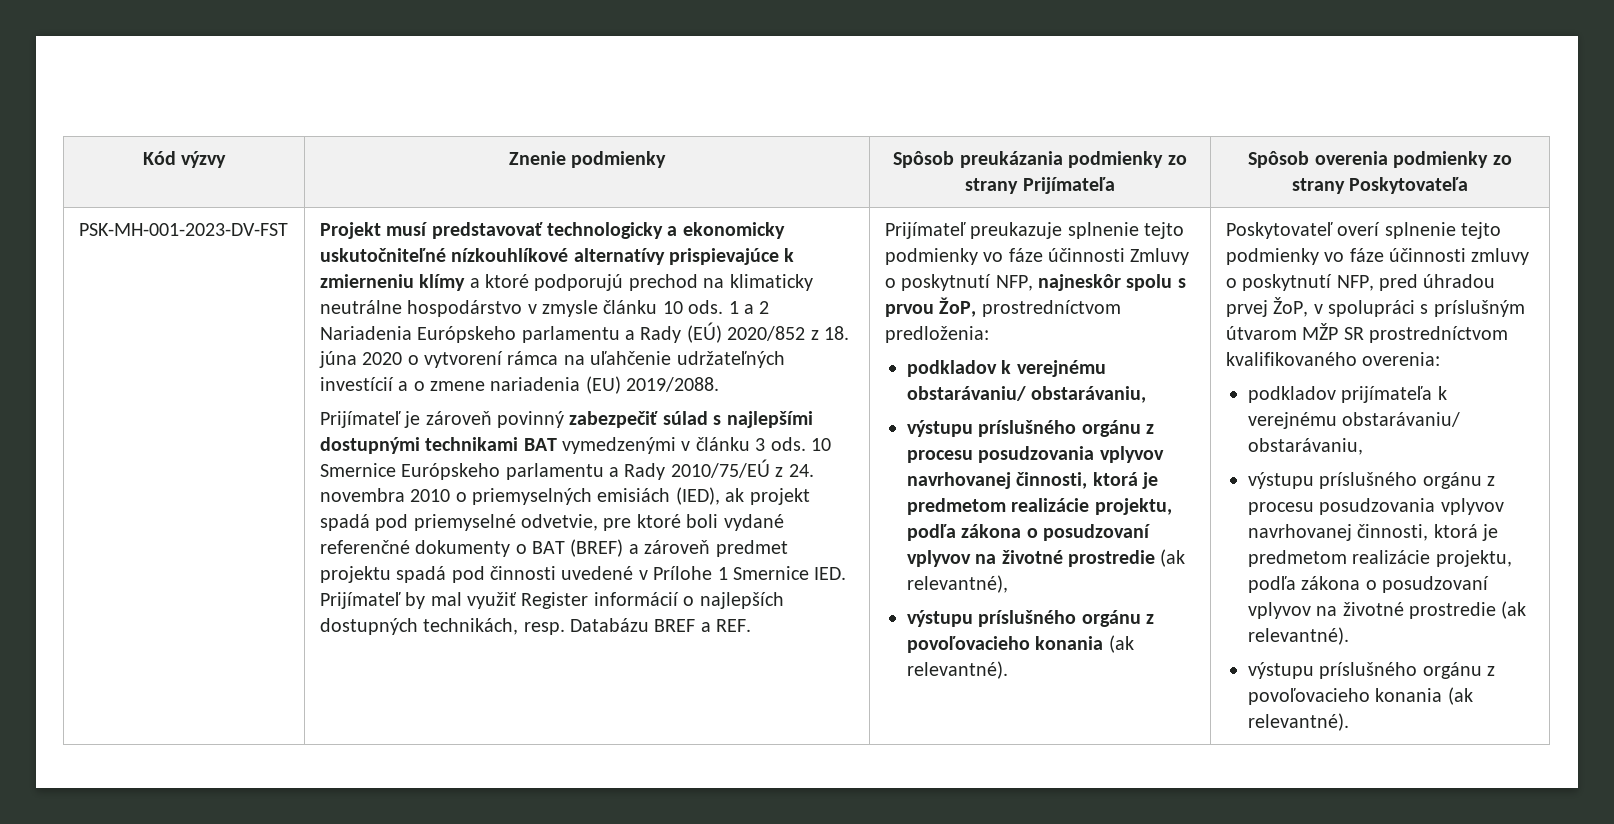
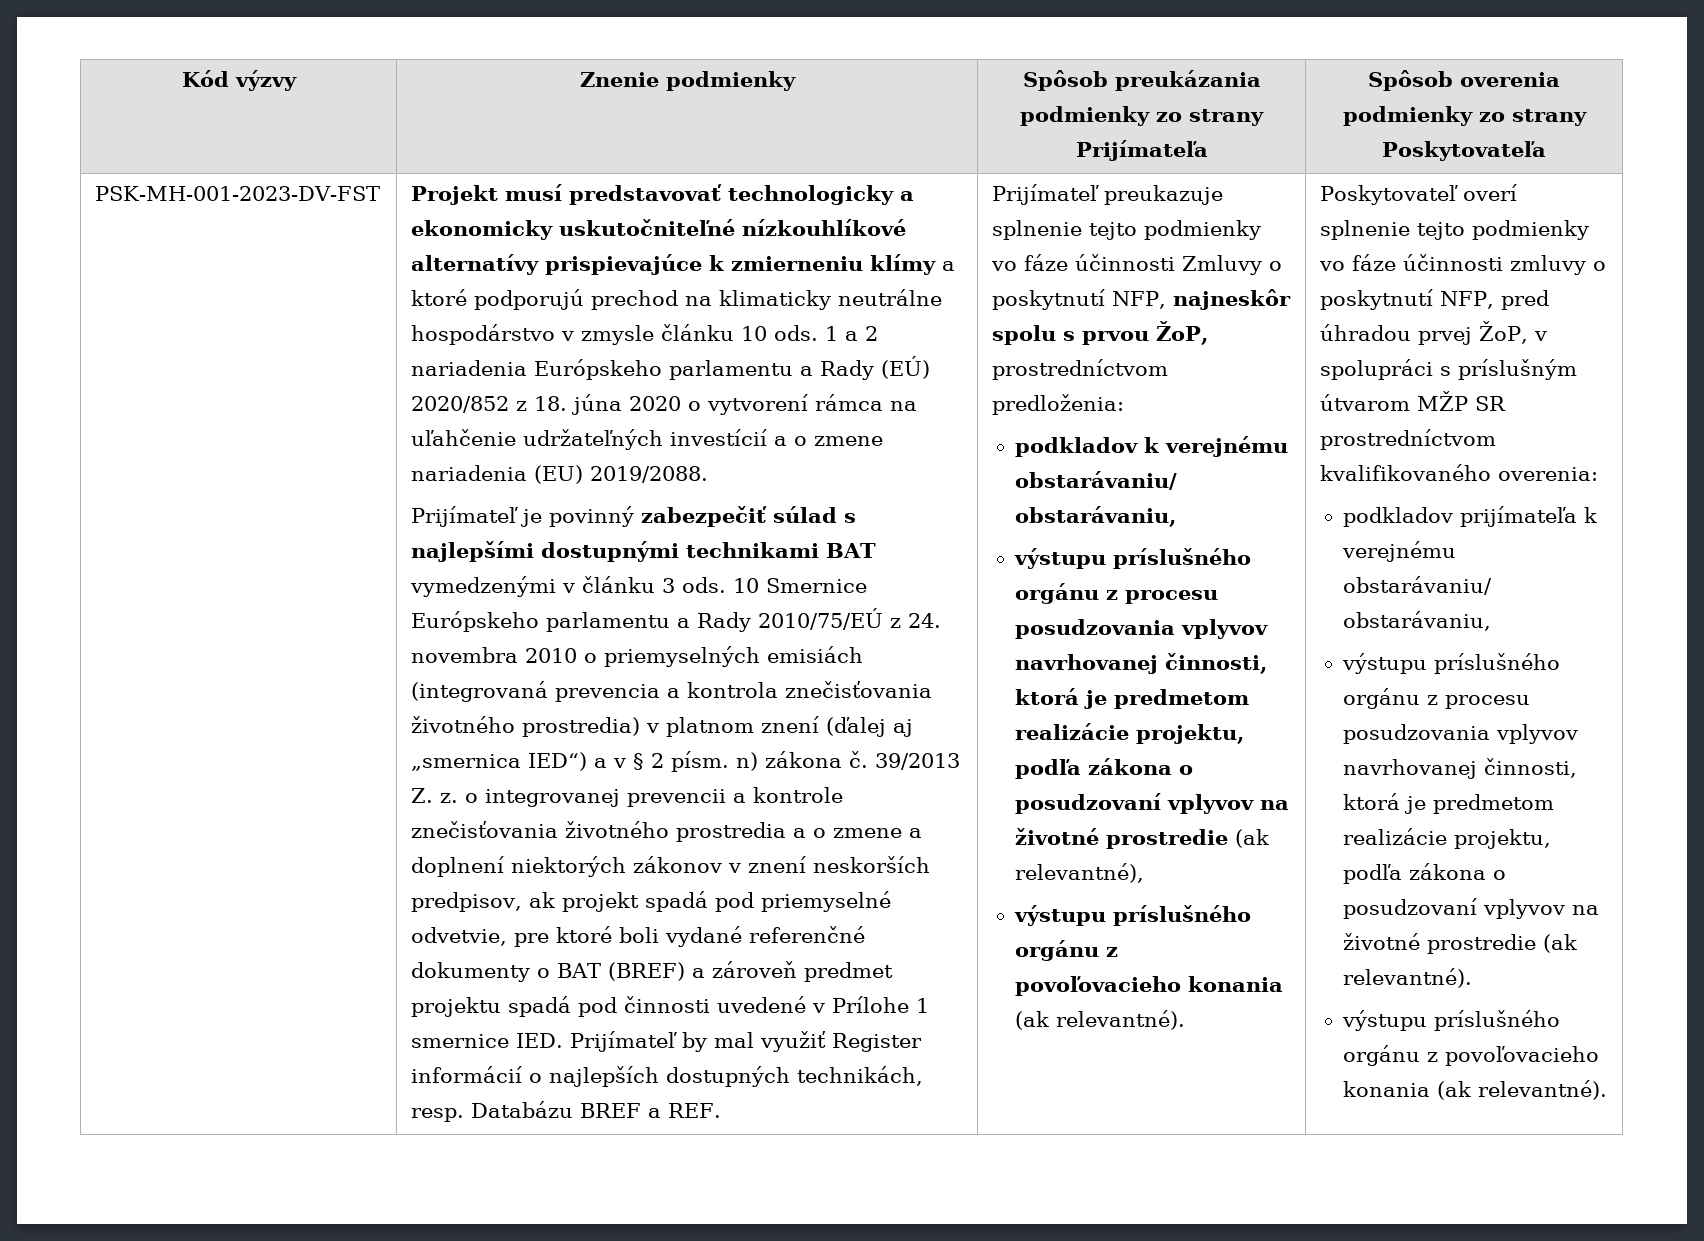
[319,326,412,340] Nariadenia -> [411,360,528,376] nariadenia
[425,411,492,425] zároveň -> (543, 518) none
[675,487,720,505] (IED), -> [411,681,933,702] [411,716,914,737] [411,751,961,772] [411,787,844,807] [411,821,923,842] [411,856,931,877] [411,892,523,912] (integrovaná prevencia a kontrola znečisťovania životného prostredia) v platnom znení (ďalej aj „smernica IED“) a v § 2 písm. n) zákona č. 39/2013 Z. z. o integrovanej prevencii a kontrole znečisťovania životného prostredia a o zmene a doplnení niektorých zákonov v znení neskorších predpisov,
[732,566,809,580] Smernice -> [411,1034,510,1048] smernice

